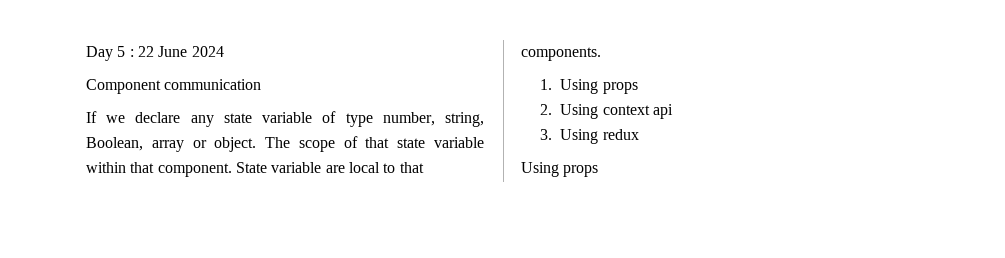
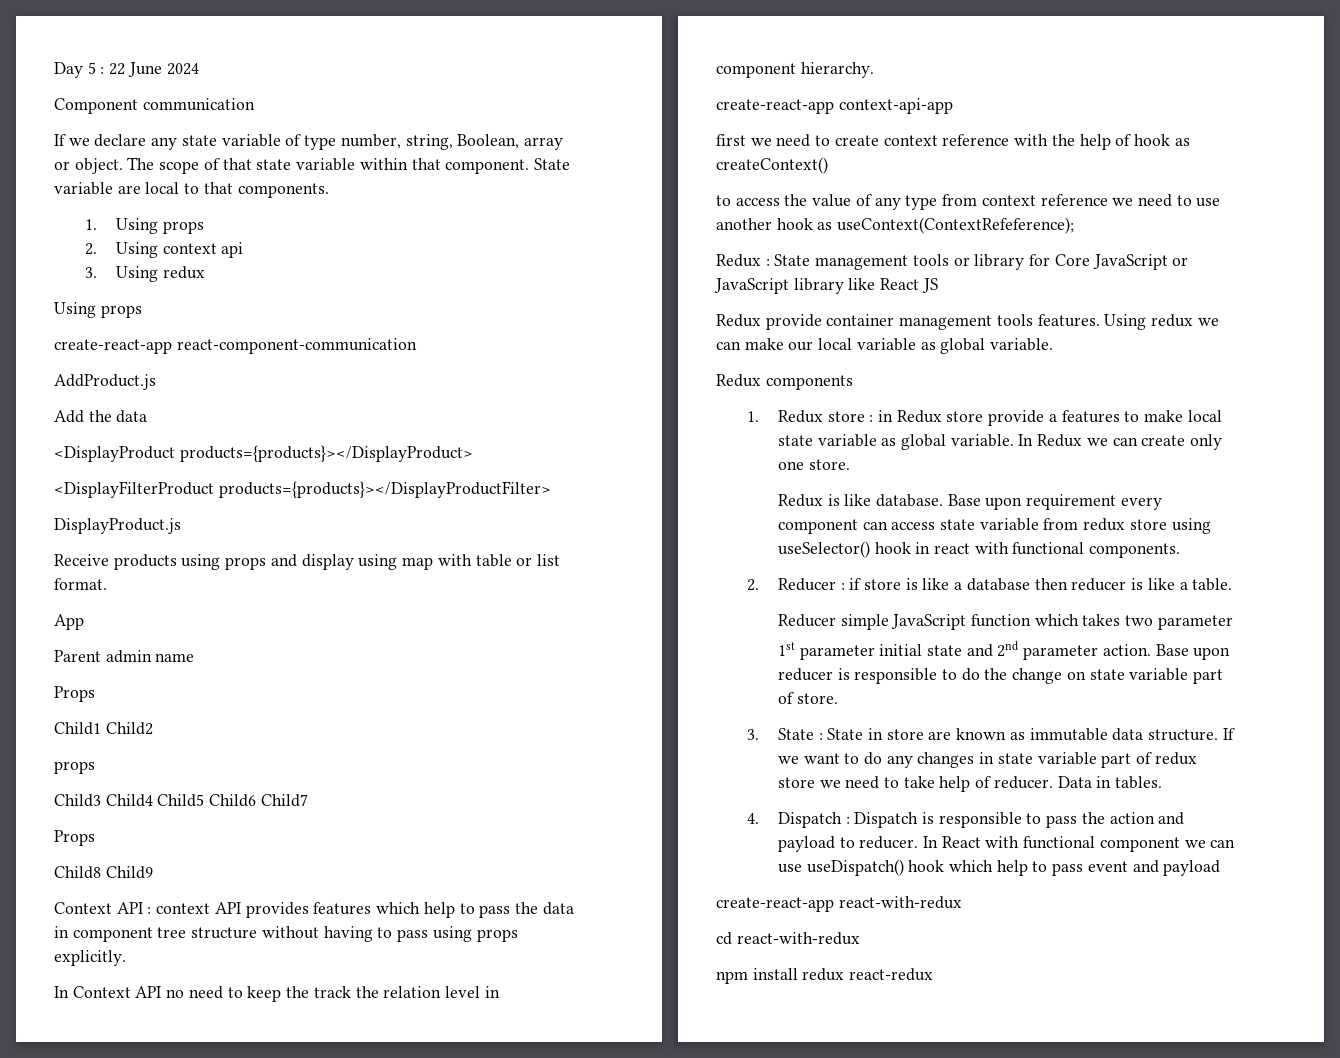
(599, 171) none -> [54,338,417,354] [54,374,156,390] [54,410,148,423] [54,445,473,462] [54,481,551,498] [54,518,181,534] [54,554,560,570] [54,578,107,590] [54,614,84,630] [54,650,195,663] [54,686,95,702] [54,722,153,735] [54,761,95,774] [54,794,308,807] [54,830,95,846] [54,866,153,879] [54,902,574,918] [54,926,518,942] [54,950,126,966] [54,986,500,1002] [716,62,874,78] [716,98,953,114] [716,134,1190,150] [716,157,828,174] [716,194,1221,210] [716,217,1075,234] [716,254,1189,270] [714,278,938,294] [716,314,1219,330] [716,338,1054,354] [716,374,853,390] [746,410,1222,426] [777,434,1223,450] [777,459,850,470] [777,494,1162,510] [777,518,1211,534] [777,541,1181,558] [746,578,1233,591] [777,614,1233,630] [777,641,1231,660] [777,668,1224,684] [777,692,838,704] [746,728,1235,741] [777,752,1197,768] [777,776,1163,792] [746,812,1185,828] [777,836,1236,852] [777,859,1221,876] [716,896,962,912] [716,932,860,945] [716,968,934,984] // create-react-app react-component-communication // AddProduct.js // Add the data // <DisplayProduct products={products}></DisplayProduct> // <DisplayFilterProduct products={products}></DisplayProductFilter> // DisplayProduct.js // Receive products using props and display using map with table or list format. // App // Parent admin name // Props // Child1 Child2 // props // Child3 Child4 Child5 Child6 Child7 // Props // Child8 Child9 // Context API : context API provides features which help to pass the data in component tree structure without having to pass using props explicitly. // In Context API no need to keep the track the relation level in component hierarchy. // create-react-app context-api-app // first we need to create context reference with the help of hook as createContext() // to access the value of any type from context reference we need to use another hook as useContext(ContextRefeference); // Redux : State management tools or library for Core JavaScript or JavaScript library like React JS // Redux provide container management tools features. Using redux we can make our local variable as global variable. // Redux components // 1. Redux store : in Redux store provide a features to make local state variable as global variable. In Redux we can create only one store. // Redux is like database. Base upon requirement every component can access state variable from redux store using useSelector() hook in react with functional components. // 2. Reducer : if store is like a database then reducer is like a table. // Reducer simple JavaScript function which takes two parameter // 1st parameter initial state and 2nd parameter action. Base upon reducer is responsible to do the change on state variable part of store. // 3. State : State in store are known as immutable data structure. If we want to do any changes in state variable part of redux store we need to take help of reducer. Data in tables. // 4. Dispatch : Dispatch is responsible to pass the action and payload to reducer. In React with functional component we can use useDispatch() hook which help to pass event and payload // create-react-app react-with-redux // cd react-with-redux // npm install redux react-redux

